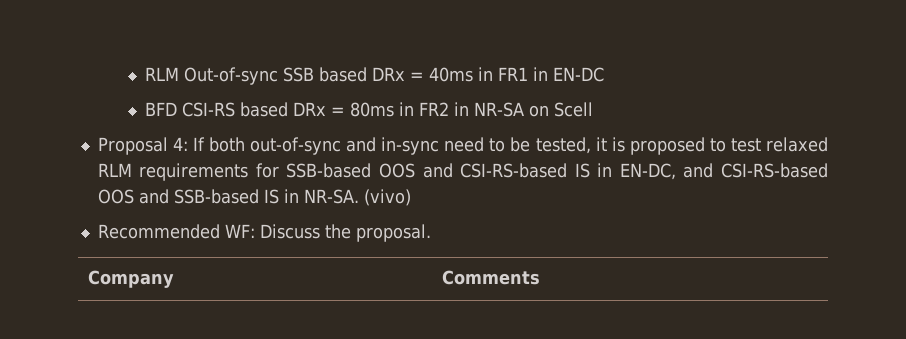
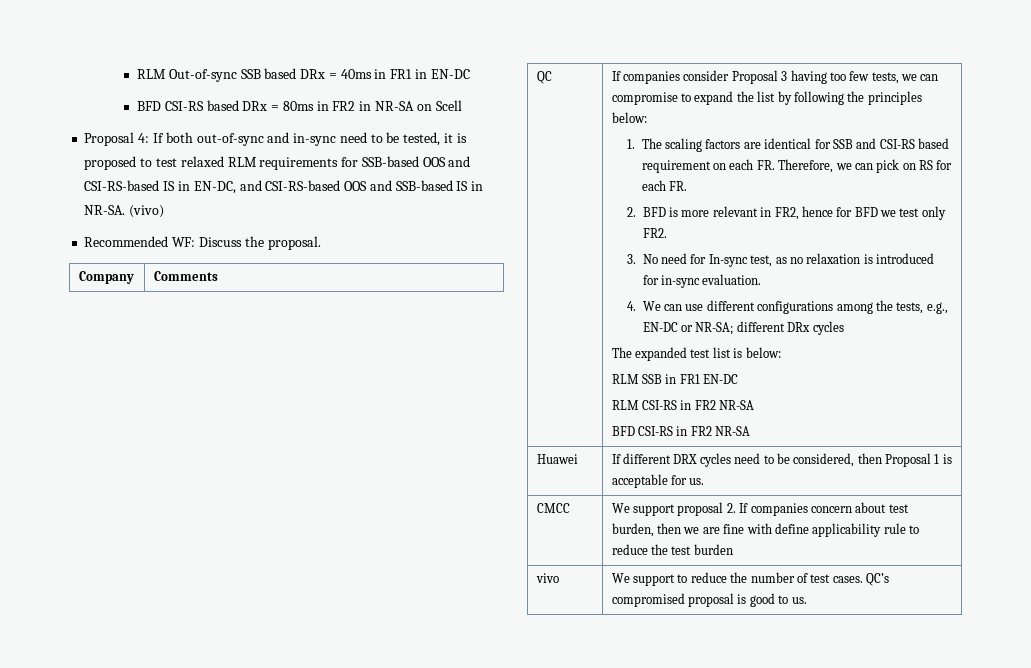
(540, 277) none -> [536,71,552,84] [611,70,939,84] [611,91,922,105] [611,112,647,123] [627,138,950,152] [641,159,953,173] [641,180,688,191] [627,206,946,220] [642,228,667,238] [627,253,935,267] [642,274,762,288] [627,300,948,314] [642,321,844,335] [611,347,781,361] [611,374,739,384] [611,400,755,410] [611,426,751,436] [536,454,578,464] [611,453,952,467] [611,474,705,488] [536,503,570,513] [611,502,909,516] [611,523,920,537] [611,544,733,555] [535,573,559,583] [611,572,890,586] [611,593,807,607] // QC | If companies consider Proposal 3 having too few tests, we can compromise to expand the list by following the principles below: // 1. The scaling factors are identical for SSB and CSI-RS based requirement on each FR. Therefore, we can pick on RS for each FR. // 2. BFD is more relevant in FR2, hence for BFD we test only FR2. // 3. No need for In-sync test, as no relaxation is introduced for in-sync evaluation. // 4. We can use different configurations among the tests, e.g., EN-DC or NR-SA; different DRx cycles // The expanded test list is below: // RLM SSB in FR1 EN-DC // RLM CSI-RS in FR2 NR-SA // BFD CSI-RS in FR2 NR-SA // Huawei | If different DRX cycles need to be considered, then Proposal 1 is acceptable for us. // CMCC | We support proposal 2. If companies concern about test burden, then we are fine with define applicability rule to reduce the test burden // vivo | We support to reduce the number of test cases. QC’s compromised proposal is good to us.

